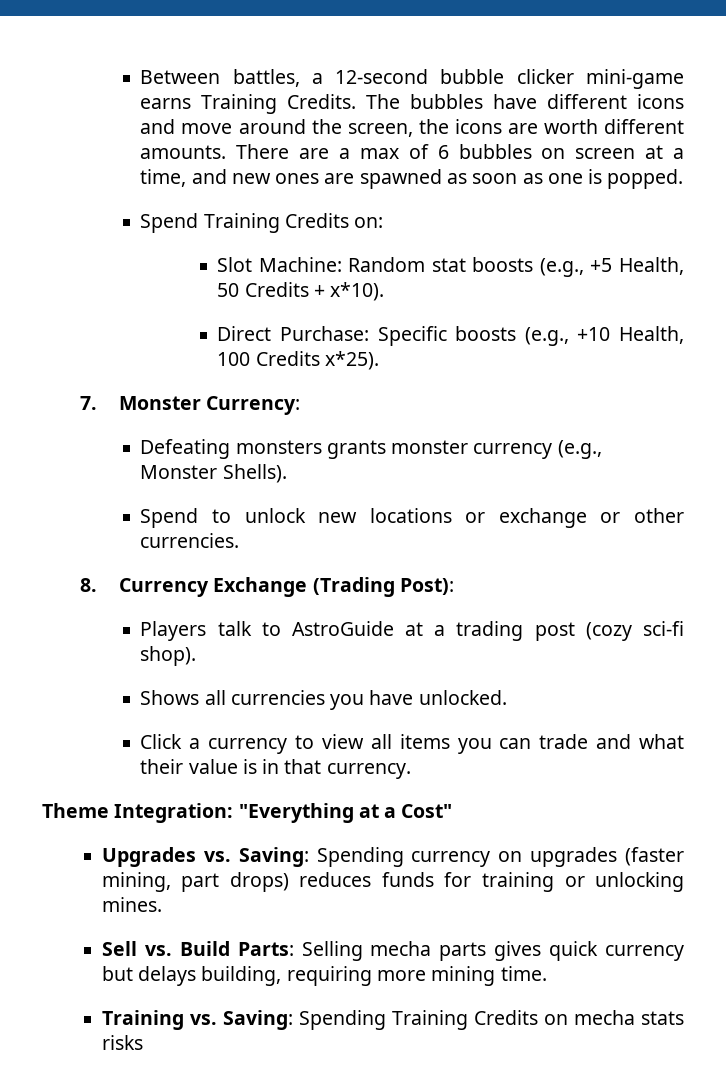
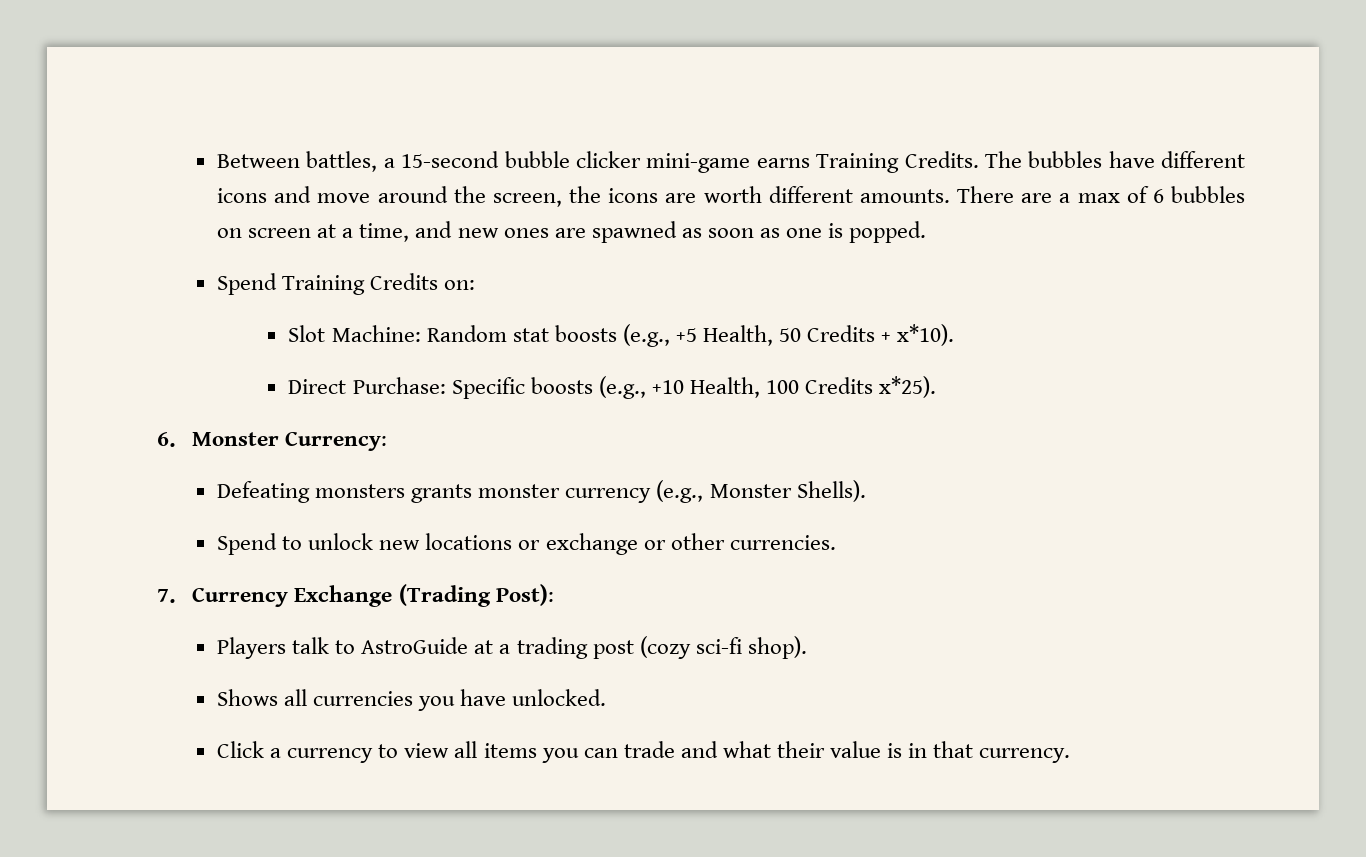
[335,69,429,84] 12-second -> [401,151,500,168] 15-second
[80,396,98,410] 7. -> [156,432,176,447] 6.
[80,578,98,592] 8. -> [156,589,176,603] 7.
[42,803,453,823] [101,847,684,867] [101,872,684,892] [101,897,162,912] [101,941,684,961] [101,966,547,986] [101,1010,684,1030] [101,1035,143,1050] // Theme Integration: "Everything at a Cost" // Upgrades vs. Saving: Spending currency on upgrades (faster mining, part drops) reduces funds for training or unlocking mines. // Sell vs. Build Parts: Selling mecha parts gives quick currency but delays building, requiring more mining time. // Training vs. Saving: Spending Training Credits on mecha stats risks -> (1071, 755) none

